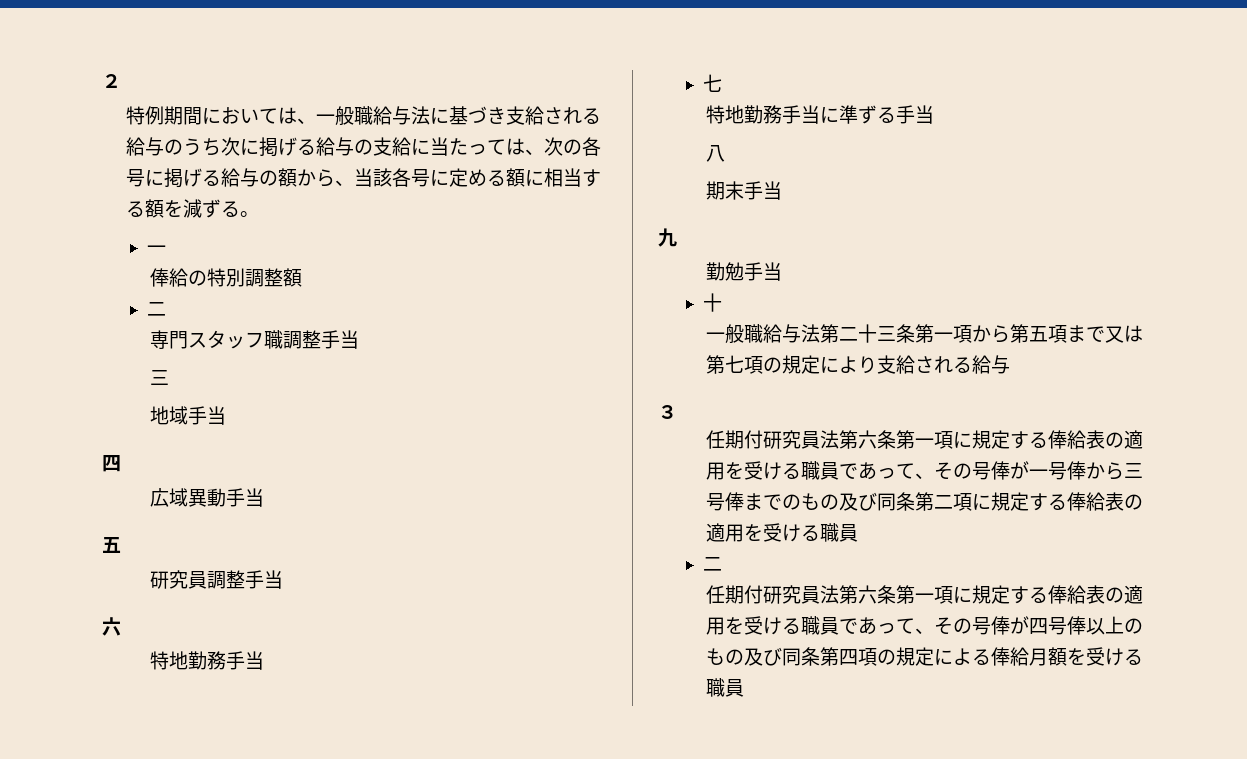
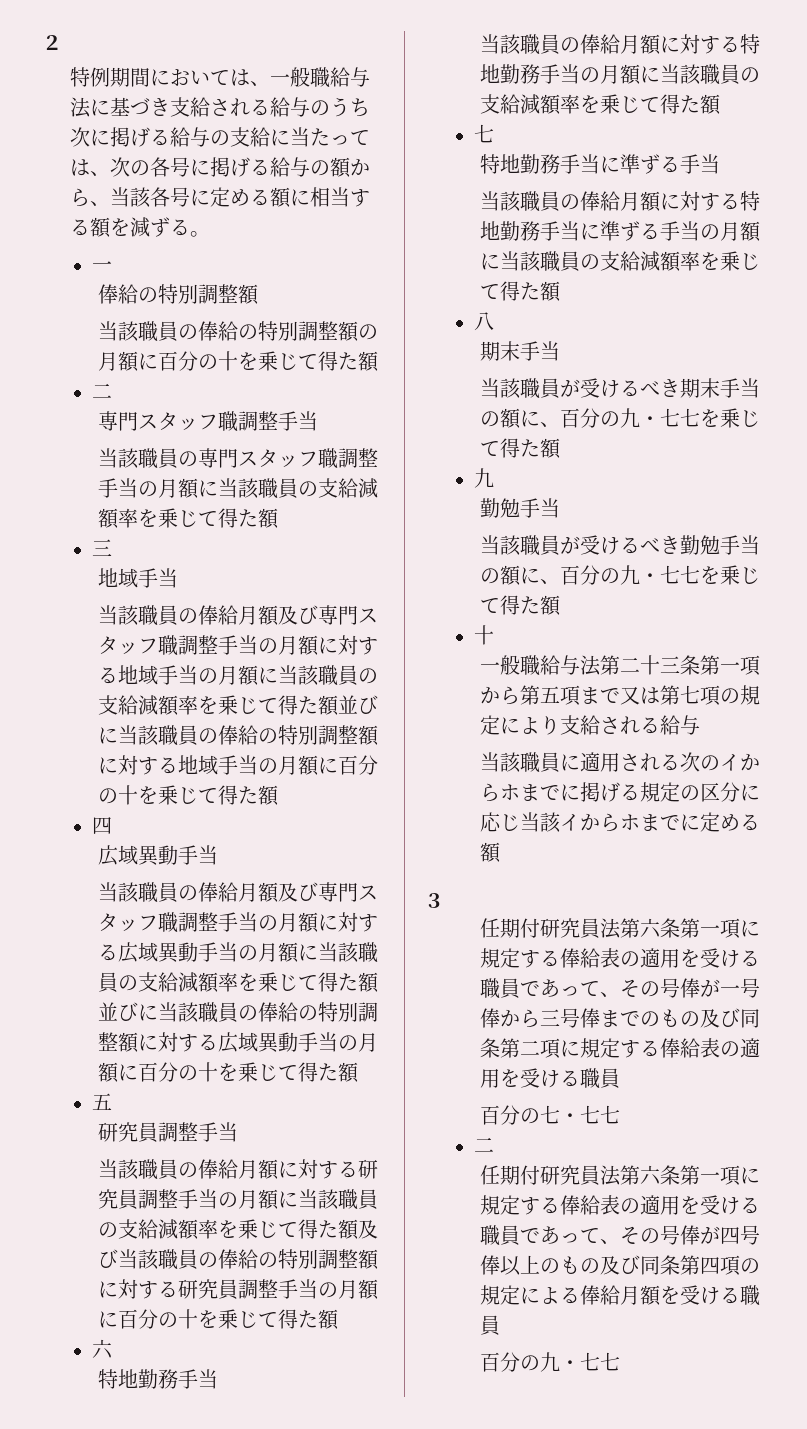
(303, 277) none -> [98,321,379,342] [98,351,380,372] // 当該職員の俸給の特別調整額の月額に百分の十を乗じて得た額
[150,370,170,385] [150,406,227,425] [102,455,121,472] [150,488,265,507] [102,537,121,553] [150,570,284,589] [102,617,121,636] [150,651,265,670] 三 // 地域手当 // 四 // 広域異動手当 // 五 // 研究員調整手当 // 六 // 特地勤務手当 -> [98,448,379,469] [98,478,379,499] [98,508,280,529] [92,539,113,556] [98,568,179,588] [98,605,379,626] [98,635,379,656] [98,665,379,686] [98,695,379,716] [98,725,380,746] [98,755,379,776] [98,785,280,806] [92,817,113,834] [98,845,219,866] [98,882,379,903] [98,912,379,933] [98,942,379,963] [98,972,380,993] [98,1002,379,1023] [98,1032,379,1053] [98,1062,360,1083] [92,1093,113,1110] [98,1122,239,1142] [98,1159,379,1180] [98,1189,379,1210] [98,1219,379,1240] [98,1249,380,1270] [98,1279,380,1300] [98,1309,340,1330] [92,1339,114,1359] [98,1369,219,1389] [480,34,761,55] [480,64,761,85] [480,94,722,115] 当該職員の専門スタッフ職調整手当の月額に当該職員の支給減額率を乗じて得た額 // 三 // 地域手当 // 当該職員の俸給月額及び専門スタッフ職調整手当の月額に対する地域手当の月額に当該職員の支給減額率を乗じて得た額並びに当該職員の俸給の特別調整額に対する地域手当の月額に百分の十を乗じて得た額 // 四 // 広域異動手当 // 当該職員の俸給月額及び専門スタッフ職調整手当の月額に対する広域異動手当の月額に当該職員の支給減額率を乗じて得た額並びに当該職員の俸給の特別調整額に対する広域異動手当の月額に百分の十を乗じて得た額 // 五 // 研究員調整手当 // 当該職員の俸給月額に対する研究員調整手当の月額に当該職員の支給減額率を乗じて得た額及び当該職員の俸給の特別調整額に対する研究員調整手当の月額に百分の十を乗じて得た額 // 六 // 特地勤務手当 // 当該職員の俸給月額に対する特地勤務手当の月額に当該職員の支給減額率を乗じて得た額
[706,145,726,162] [706,181,783,200] [658,228,677,247] [706,262,783,281] 八 // 期末手当 // 九 // 勤勉手当 -> [480,191,761,212] [480,221,762,242] [480,251,761,272] [480,281,562,302] [474,312,495,331] [480,341,561,361] [480,378,761,399] [480,408,761,429] [480,438,562,459] [474,468,495,488] [480,498,561,518] [480,535,761,556] [480,565,761,586] [480,595,562,616] 当該職員の俸給月額に対する特地勤務手当に準ずる手当の月額に当該職員の支給減額率を乗じて得た額 // 八 // 期末手当 // 当該職員が受けるべき期末手当の額に、百分の九・七七を乗じて得た額 // 九 // 勤勉手当 // 当該職員が受けるべき勤勉手当の額に、百分の九・七七を乗じて得た額
(1011, 364) none -> [480,752,761,773] [480,782,761,802] [480,812,761,833] [480,842,502,863] // 当該職員に適用される次のイからホまでに掲げる規定の区分に応じ当該イからホまでに定める額
(859, 533) none -> [480,1105,621,1125] // 百分の七・七七
(745, 688) none -> [480,1352,621,1372] // 百分の九・七七

